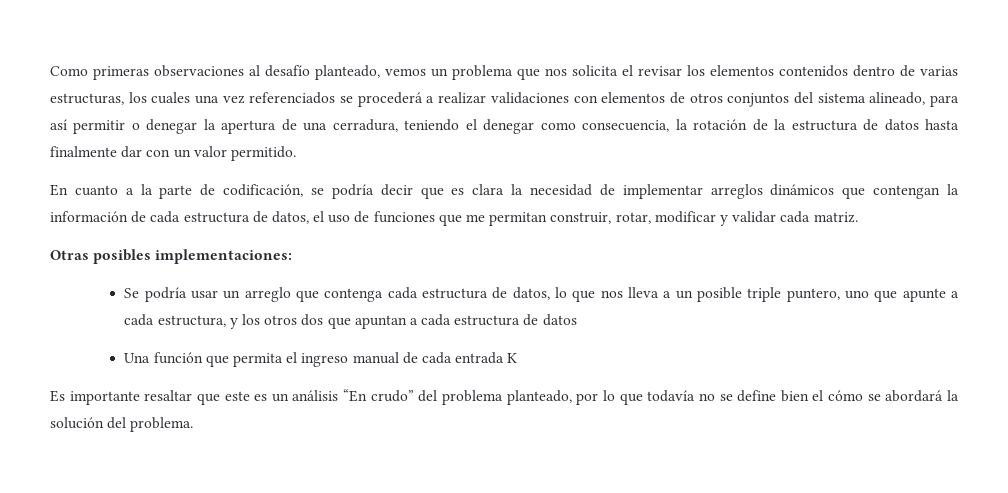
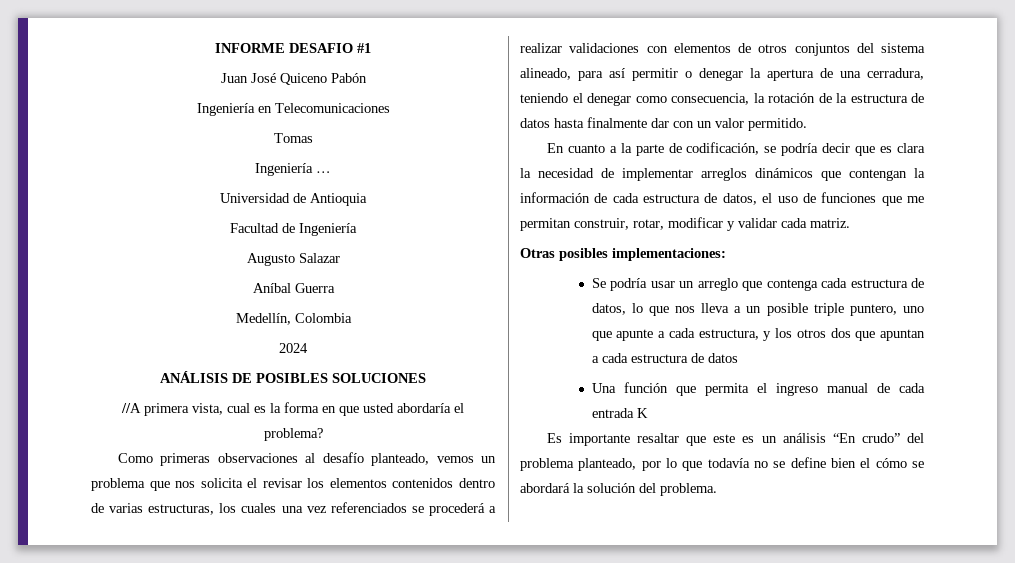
(50, 71) none -> [215,43,371,53] [220,73,367,85] [196,103,390,116] [273,133,313,143] [255,163,331,176] [220,193,367,206] [230,223,357,236] [246,253,340,266] [252,283,335,293] [235,313,352,325] [279,343,308,353] [160,371,426,383] [121,402,464,416] [263,428,323,441] INFORME DESAFIO #1 // Juan José Quiceno Pabón // Ingeniería en Telecomunicaciones // Tomas // Ingeniería … // Universidad de Antioquia // Facultad de Ingeniería // Augusto Salazar // Aníbal Guerra // Medellín, Colombia // 2024 // ANÁLISIS DE POSIBLES SOLUCIONES // //A primera vista, cual es la forma en que usted abordaría el problema? //

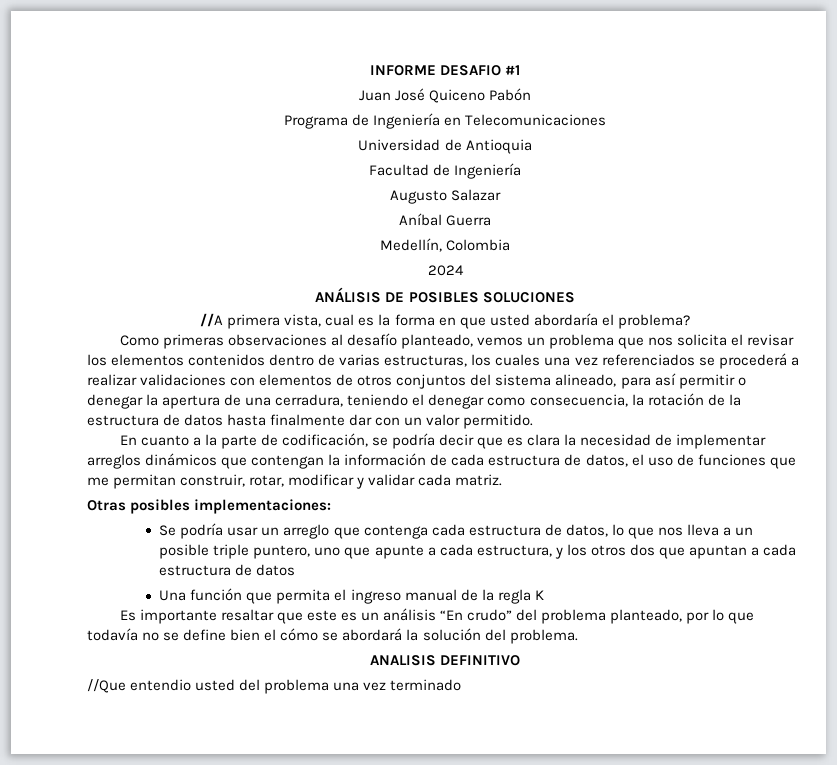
(367, 78) none -> [283,114,369,129] Programa de
[273,133,313,143] [255,163,331,176] // Tomas // Ingeniería … -> (607, 120) none
[899,383,925,393] [591,408,634,418] cada entrada -> [481,589,531,604] la regla
(717, 489) none -> [369,655,521,666] [87,679,462,694] // ANALISIS DEFINITIVO // //Que entendio usted del problema una vez terminado

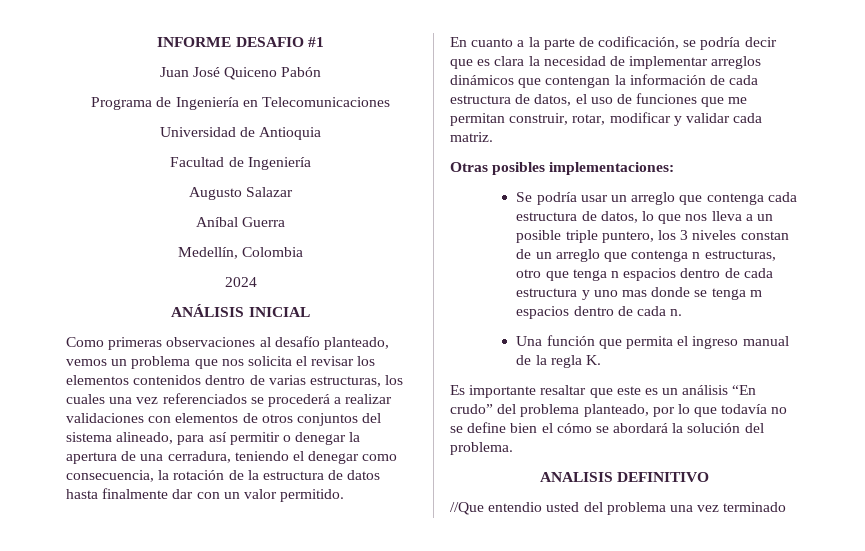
[385,292,575,303] [200,313,690,329] DE POSIBLES SOLUCIONES // //A primera vista, cual es la forma en que usted abordaría el problema? -> [248,307,310,317] INICIAL
[314,544,797,559] [159,564,296,576] uno que apunte a cada estructura, y los otros dos que apuntan a cada estructura de datos -> [657,230,789,240] [516,249,776,262] [516,268,773,281] [516,287,762,300] [516,306,683,319] los 3 niveles constan de un arreglo que contenga n estructuras, otro que tenga n espacios dentro de cada estructura y uno mas donde se tenga m espacios dentro de cada n.
[534,590,544,600] K -> [585,355,601,365] K.

